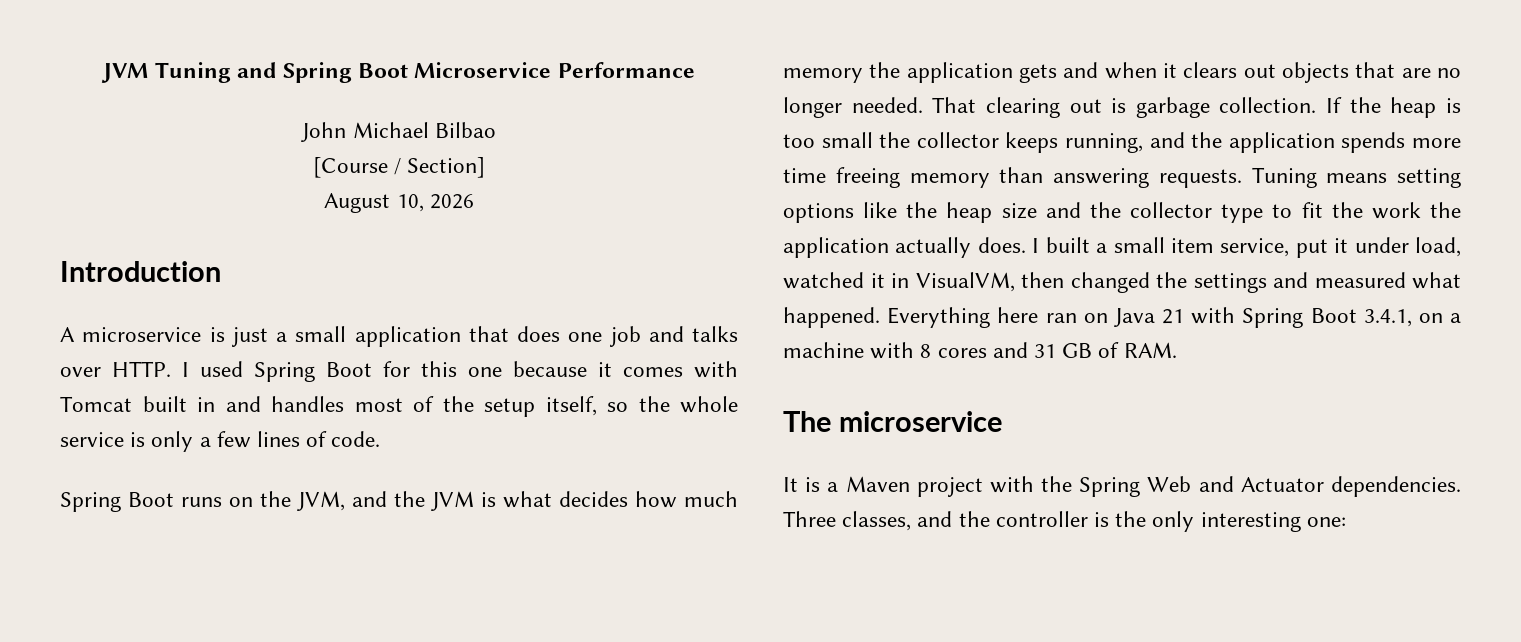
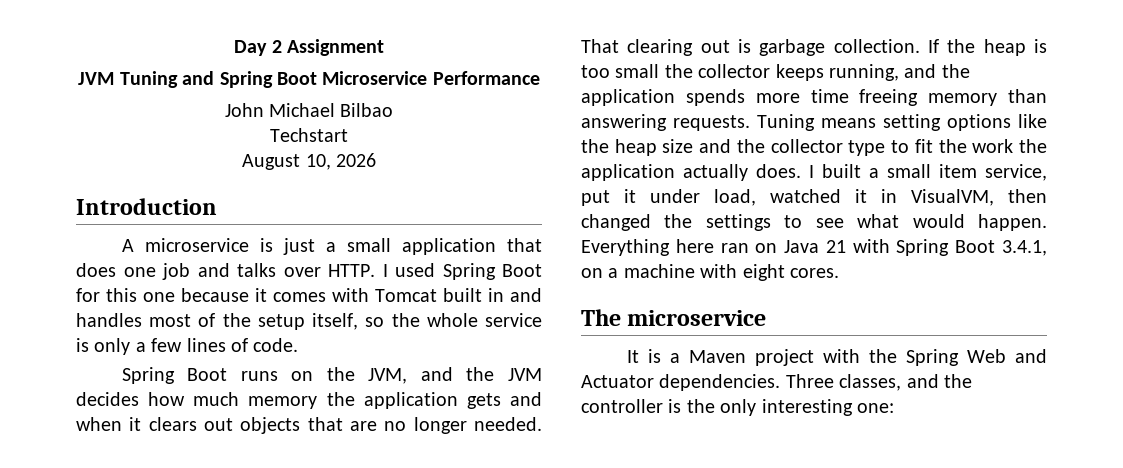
(101, 73) none -> [234,39,384,56] Day 2 Assignment //
[312,157,486,178] [Course / Section] -> [270,128,348,142] Techstart
[481,491,552,508] is what -> (543, 374) none
[1273,272,1461,289] [783,307,880,328] and measured what happened. -> [784,214,1047,231] to see what would happen.
[920,342,1177,358] 8 cores and 31 GB of RAM. -> [742,264,839,281] eight cores.

